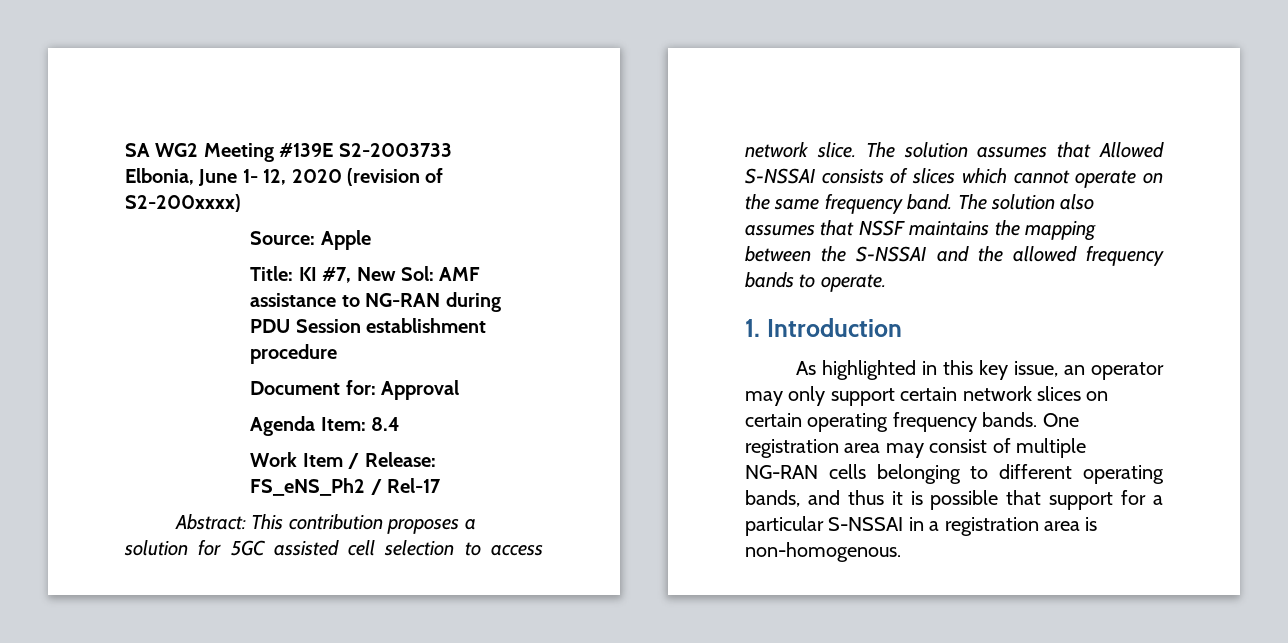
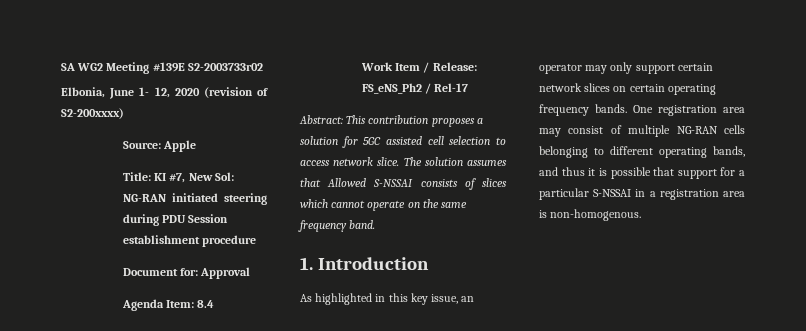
[338,143,452,157] S2-2003733 -> [187,63,263,71] S2-2003733r02
[439,267,481,281] [250,293,441,307] AMF assistance to NG-RAN -> [122,193,267,205] NG-RAN initiated steering
[957,194,1095,210] [745,220,1096,241] [745,246,1164,266] [745,272,886,292] The solution also assumes that NSSF maintains the mapping between the S-NSSAI and the allowed frequency bands to operate. -> (376, 224) none

